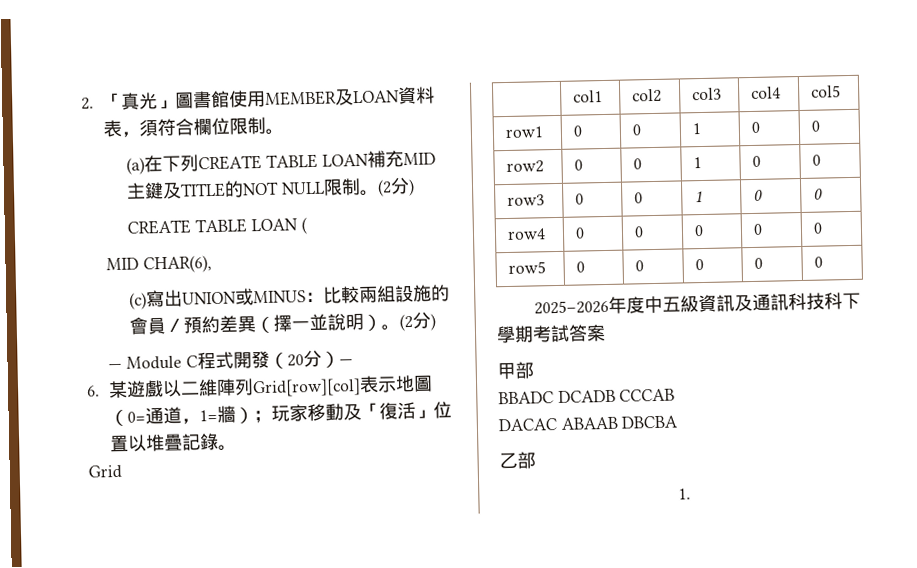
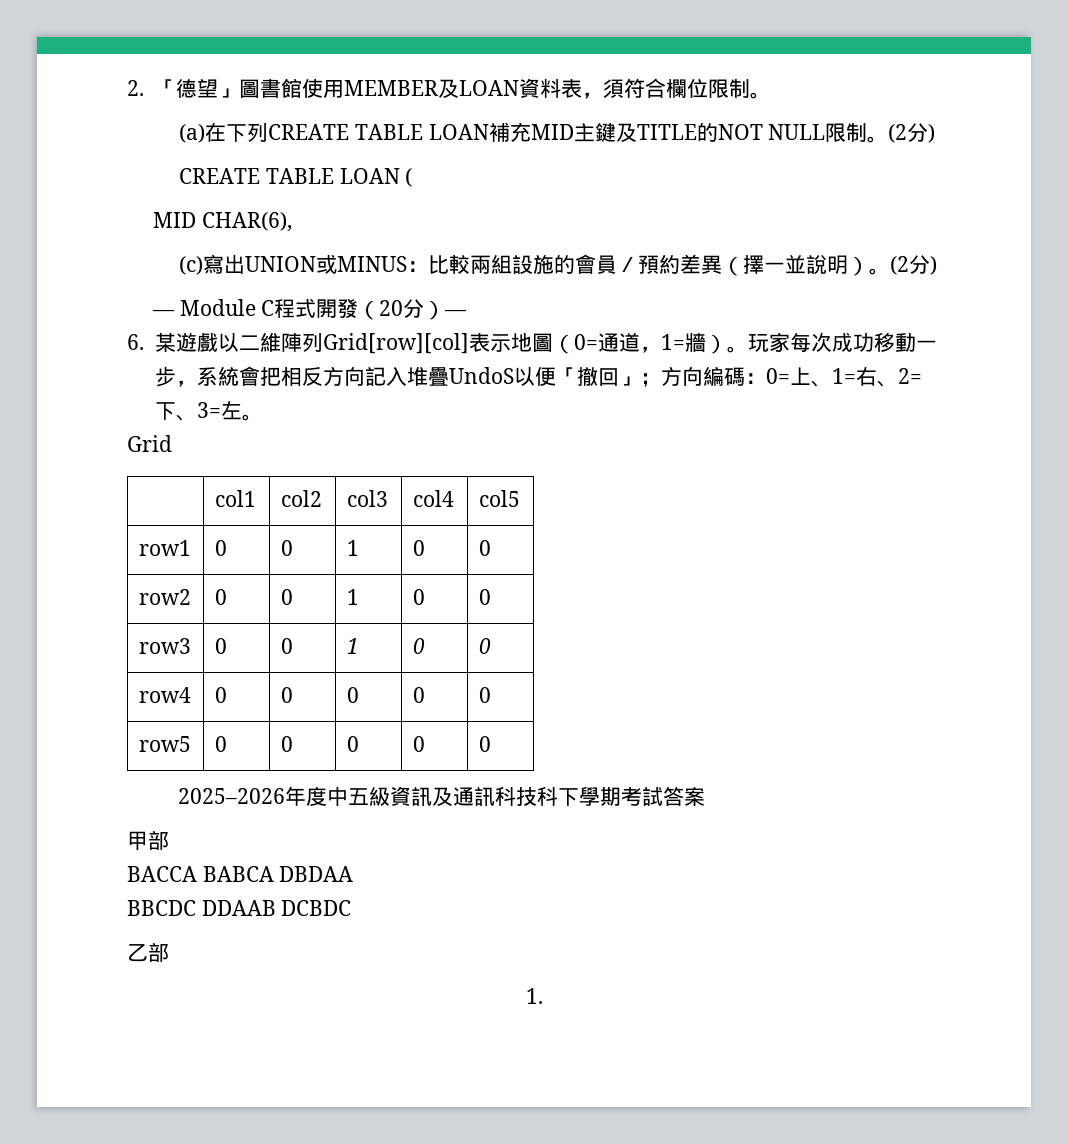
[121,92,159,110] 真光 -> [175,78,218,98] 德望
[253,401,453,424] [110,432,220,453] ；玩家移動及「復活」位置以堆疊記錄 -> [726,332,937,353] [154,366,922,387] [154,401,242,421] 。玩家每次成功移動一步，系統會把相反方向記入堆疊UndoS以便「撤回」；方向編碼：0=上、1=右、2=下、3=左
[498,388,676,405] [498,415,679,432] BBADC DCADB CCCAB // DACAC ABAAB DBCBA -> [127,866,354,882] [127,900,352,916] BACCA BABCA DBDAA // BBCDC DDAAB DCBDC

